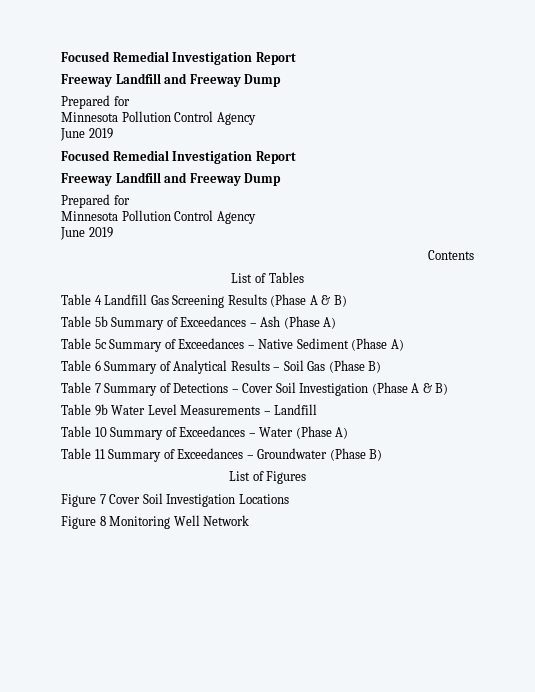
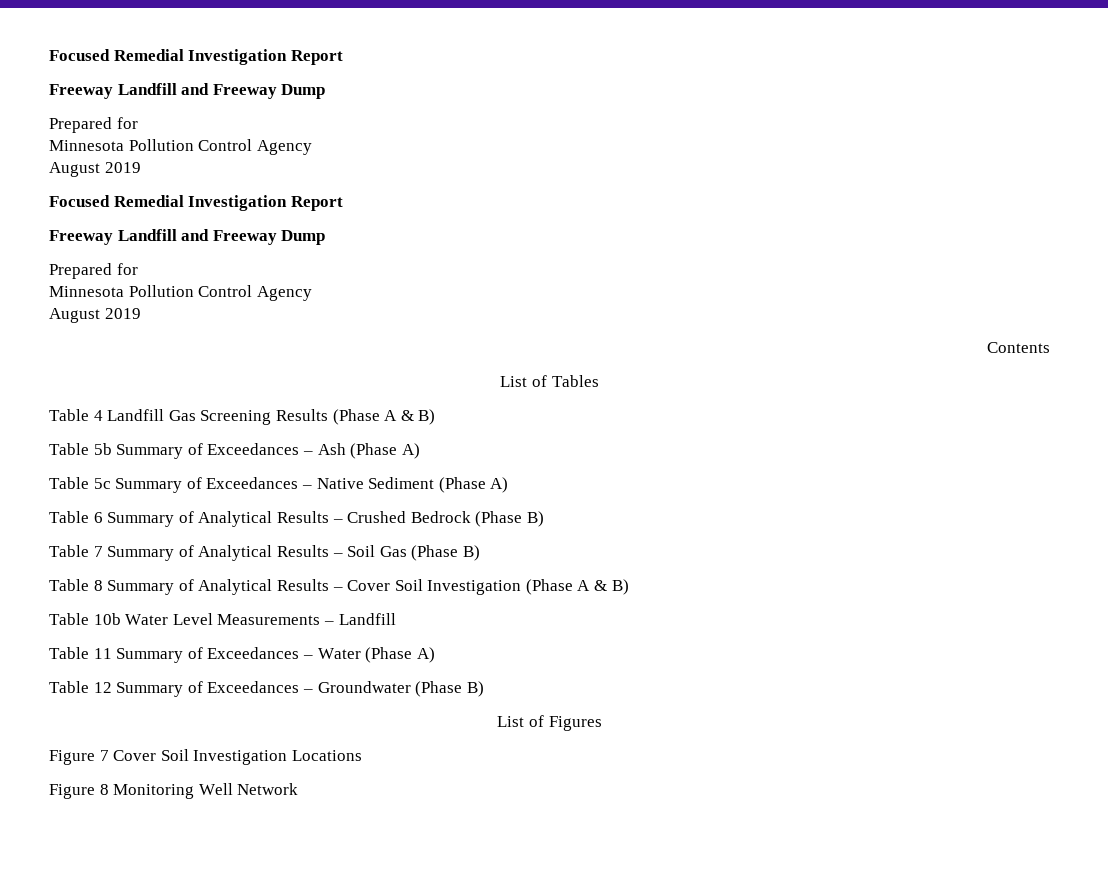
[60,128,85,141] June -> [49,162,100,177] August
[60,227,85,240] June -> [49,308,100,323] August
[283,360,326,371] Soil Gas -> [347,511,471,523] Crushed Bedrock
[173,383,229,393] Detections -> [198,545,480,561] [49,579,329,595] Analytical Results – Soil Gas (Phase B) // Table 8 Summary of Analytical Results
[94,404,108,416] 9b -> [93,613,121,625] 10b
[94,427,107,437] 10 -> [93,648,112,659] 11
[94,449,105,459] 11 -> [93,682,112,693] 12

